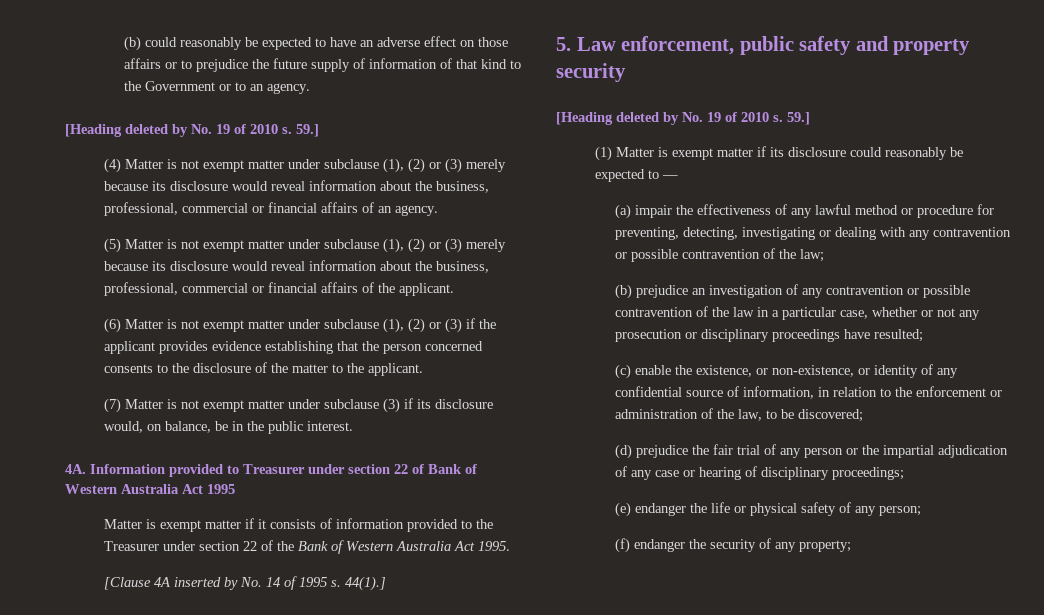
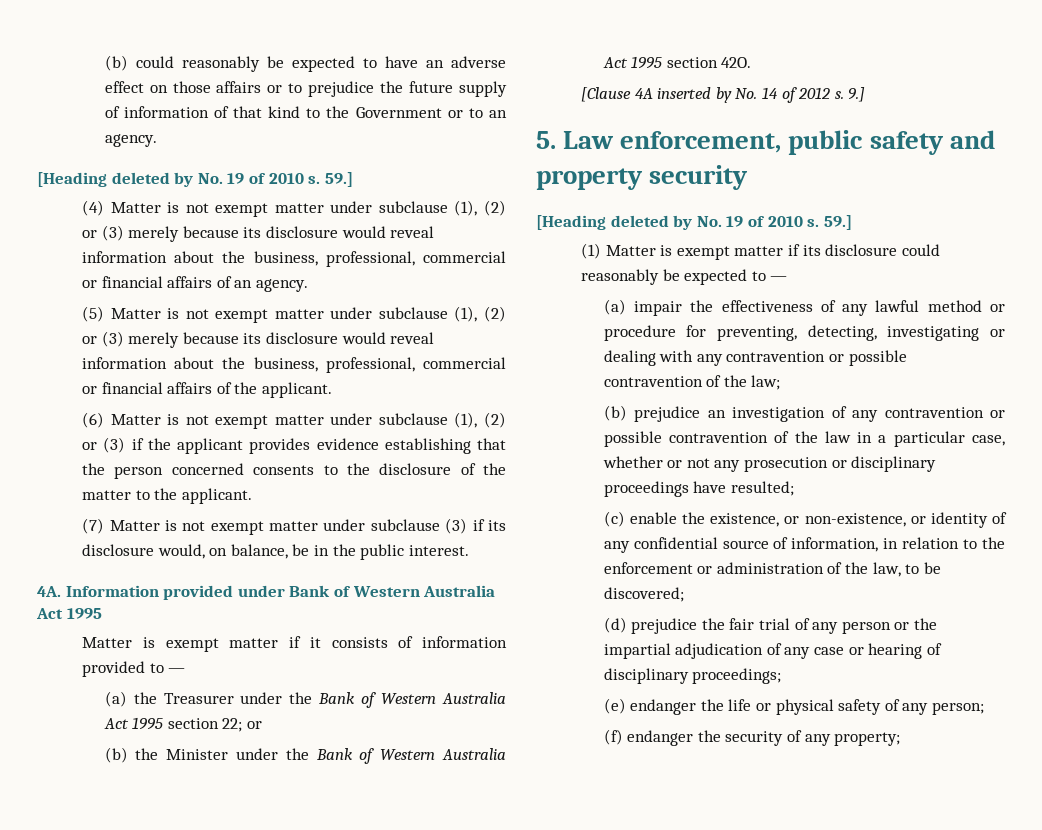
[227,464,424,474] to Treasurer under section 22 of -> [237,585,285,597] under
(473, 524) none -> [168,668,186,673] [104,691,127,707] — // (a)
[199,540,511,554] section 22 of the Bank of Western Australia Act 1995. -> [289,692,507,708] [103,717,263,732] [104,747,507,764] [602,56,752,69] the Bank of Western Australia Act 1995 section 22; or // (b) the Minister under the Bank of Western Australia Act 1995 section 42O.
[299,576,387,591] 1995 s. 44(1).] -> [798,87,866,102] 2012 s. 9.]

